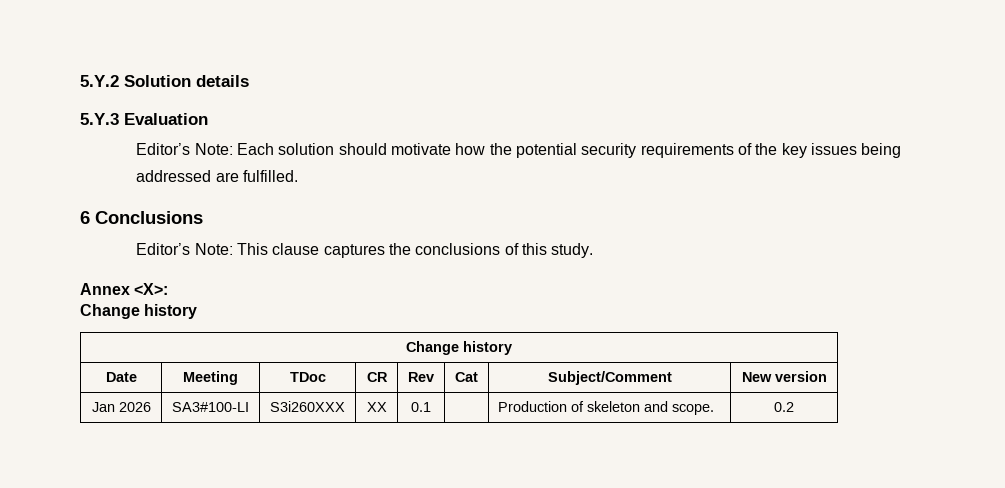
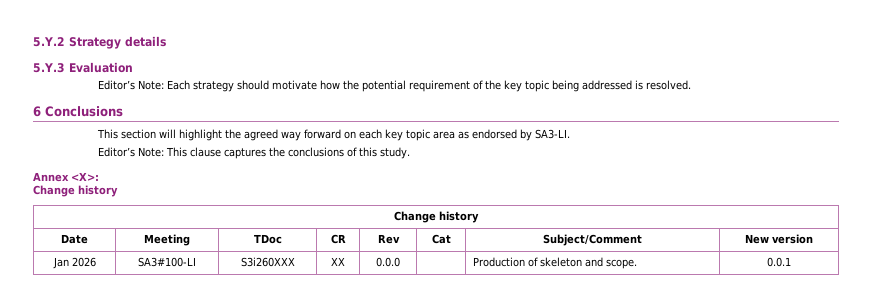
[124,75,191,87] Solution -> [68,37,121,49] Strategy
[278,143,335,155] solution -> [192,81,234,92] strategy
[581,143,734,158] security requirements -> [408,80,470,92] requirement
[810,143,857,155] issues -> [524,80,549,92] topic
[215,170,299,182] are fulfilled. -> [634,80,691,90] is resolved.
(203, 217) none -> [96,129,570,141] // This section will highlight the agreed way forward on each key topic area as endorsed by SA3-LI.
[411,402,431,412] 0.1 -> [376,257,400,267] 0.0.0
[774,402,794,412] 0.2 -> [767,257,791,267] 0.0.1

